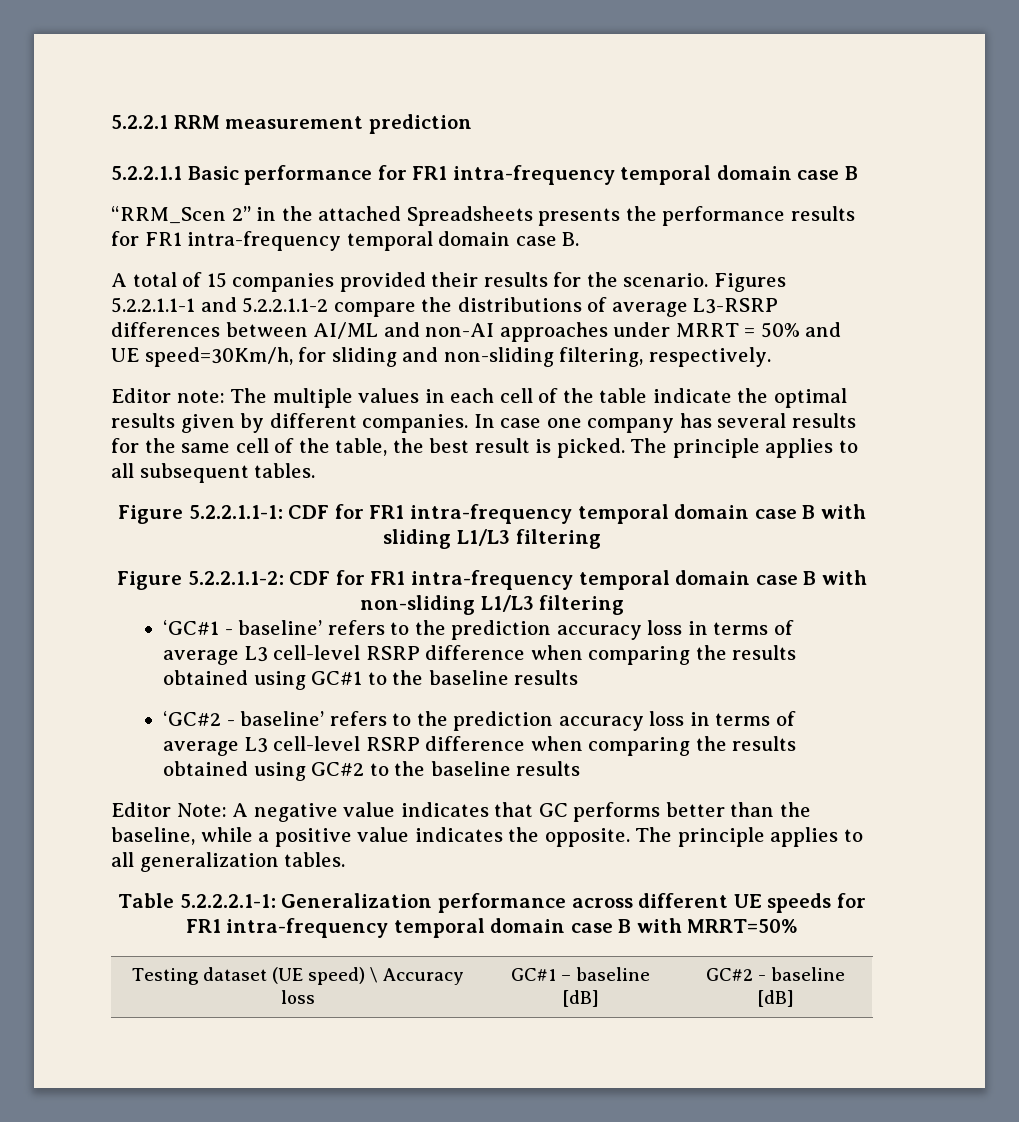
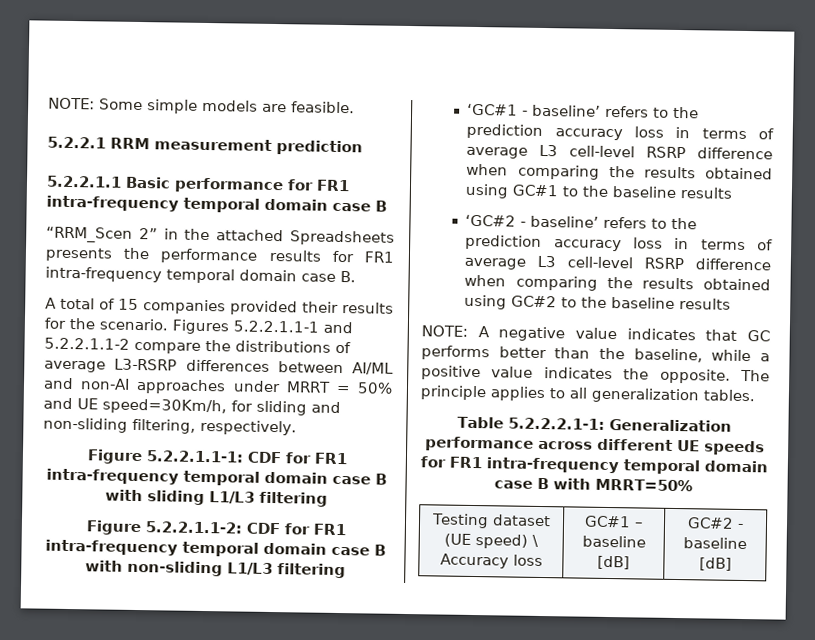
(111, 122) none -> [48,97,355,114] NOTE: Some simple models are feasible. //
[111,388,847,408] [111,413,856,433] [111,438,859,458] [111,463,316,483] // Editor note: The multiple values in each cell of the table indicate the optimal results given by different companies. In case one company has several results for the same cell of the table, the best result is picked. The principle applies to all subsequent tables. -> (297, 427) none
[111,802,227,817] Editor Note: -> [421,325,468,337] NOTE:

